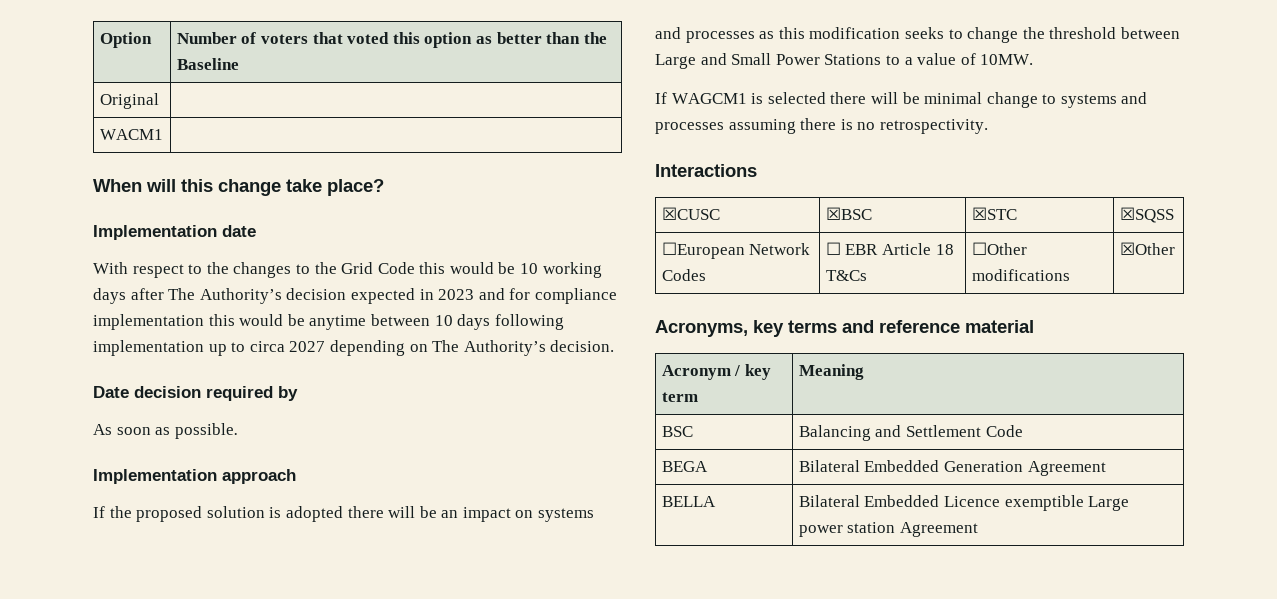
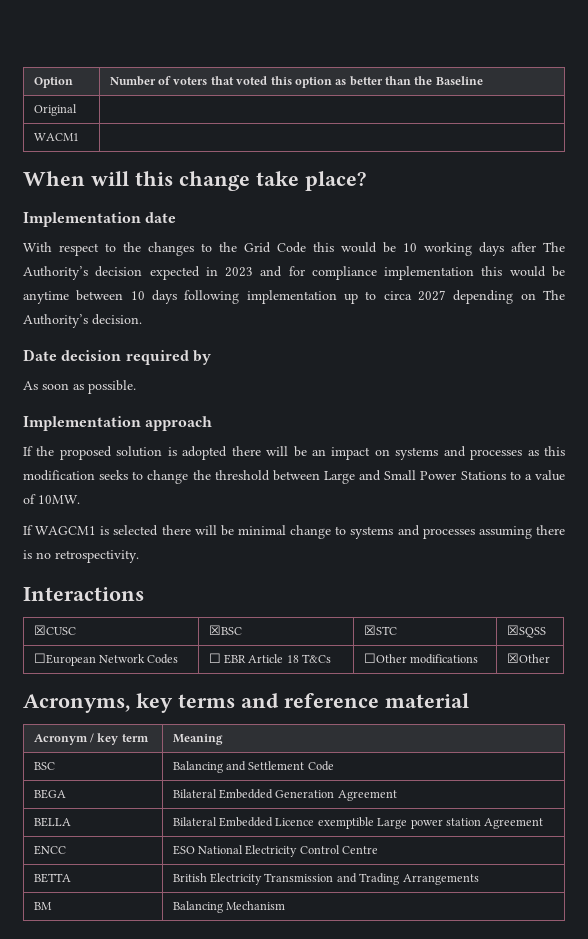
(979, 529) none -> [33,845,66,855] [172,845,379,857] [33,873,71,883] [172,873,479,885] [33,902,52,910] [172,901,286,913] // ENCC | ESO National Electricity Control Centre // BETTA | British Electricity Transmission and Trading Arrangements // BM | Balancing Mechanism

